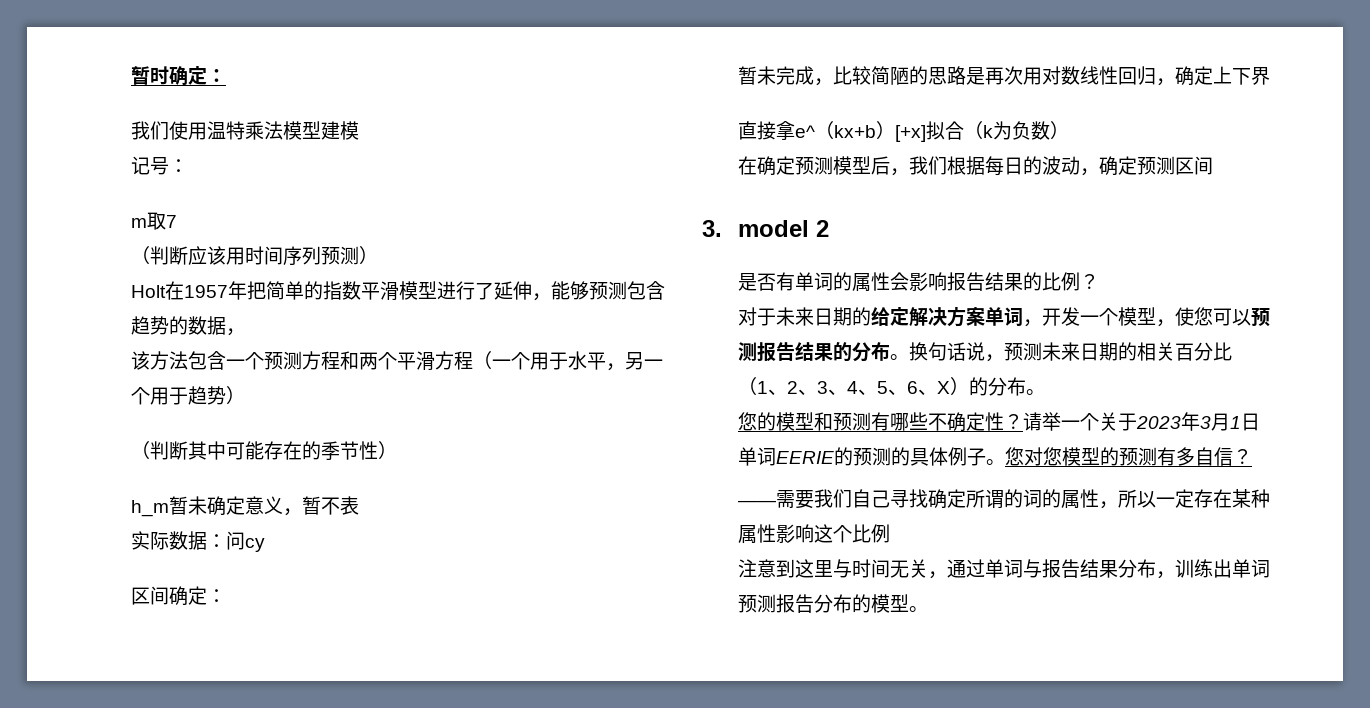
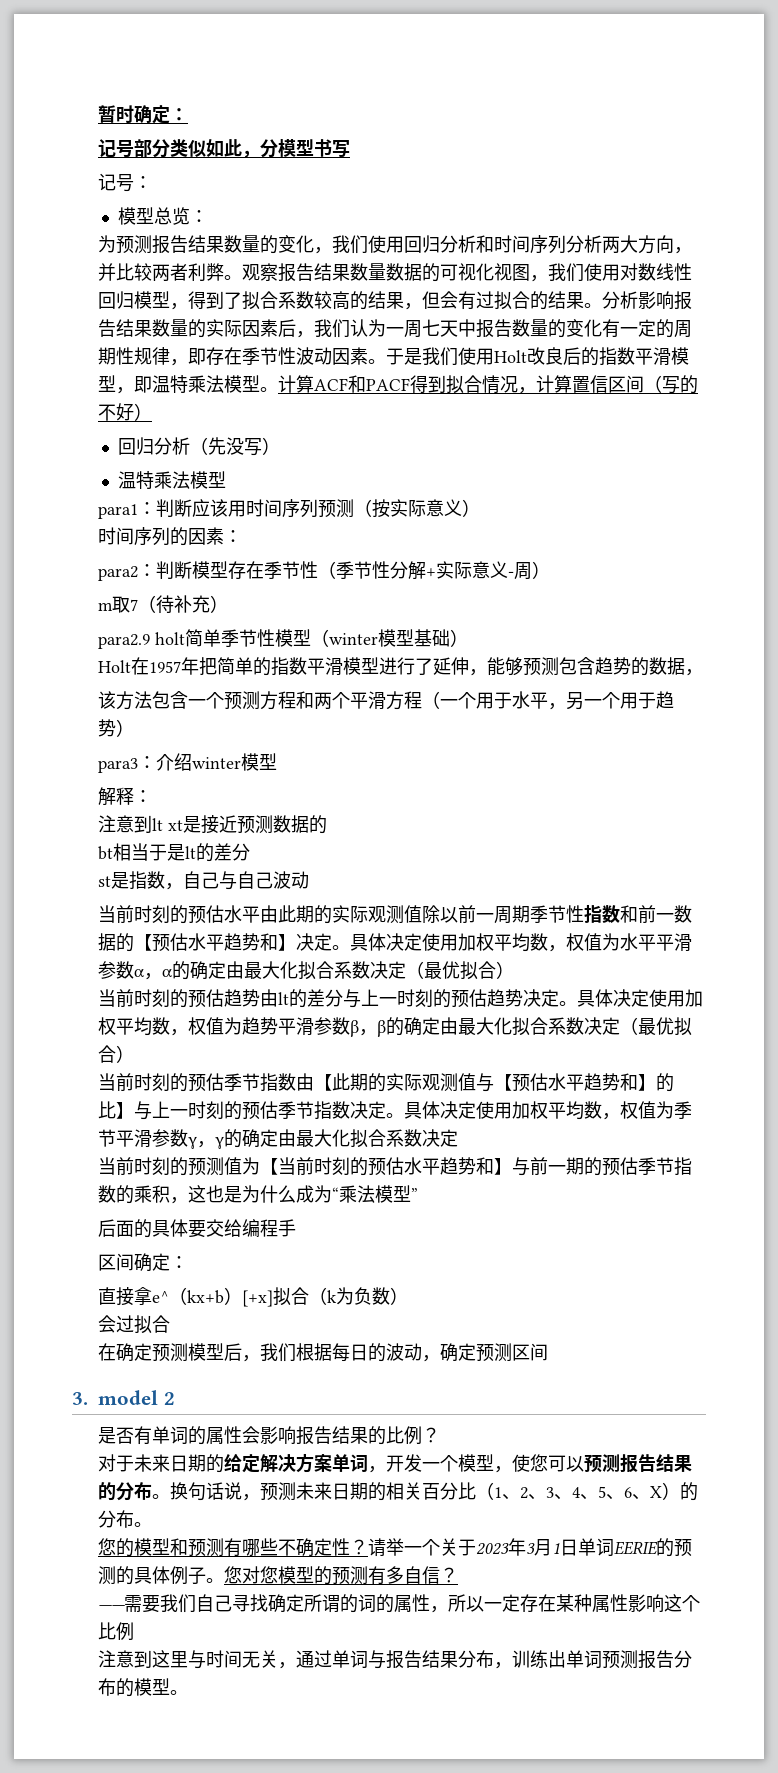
[131,121,360,140] [131,156,189,175] [131,212,178,230] [131,246,151,265] 我们使用温特乘法模型建模 // 记号： // m取7 // （ -> [98,139,351,158] [98,173,153,192] [118,207,209,225] [98,235,693,254] [98,263,693,282] [98,291,693,310] [98,319,693,338] [98,347,690,366] [98,375,699,394] [98,403,153,421] [118,437,281,456] [118,471,227,489] [98,502,157,519] 记号部分类似如此，分模型书写 // 记号： // 模型总览： // 为预测报告结果数量的变化，我们使用回归分析和时间序列分析两大方向，并比较两者利弊。观察报告结果数量数据的可视化视图，我们使用对数线性回归模型，得到了拟合系数较高的结果，但会有过拟合的结果。分析影响报告结果数量的实际因素后，我们认为一周七天中报告数量的变化有一定的周期性规律，即存在季节性波动因素。于是我们使用Holt改良后的指数平滑模型，即温特乘法模型。计算ACF和PACF得到拟合情况，计算置信区间（写的不好） // 回归分析（先没写） // 温特乘法模型 // para1：
(360, 255) none -> [354,499,481,518] [98,527,243,546] [98,561,551,581] [98,595,229,614] [98,629,451,649] （按实际意义） // 时间序列的因素： // para2：判断模型存在季节性（季节性分解+实际意义-周） // m取7（待补充） // para2.9 holt简单季节性模型（winter模型基础
[131,441,398,460] [131,496,360,517] [131,531,266,552] [131,586,227,606] [738,66,1271,86] （判断其中可能存在的季节性） // h_m暂未确定意义，暂不表 // 实际数据：问cy // 区间确定： // 暂未完成，比较简陋的思路是再次用对数线性回归，确定上下界 -> [98,753,278,773] [98,787,153,806] [98,815,328,834] [98,843,251,862] [98,871,310,890] [98,904,693,924] [98,933,693,952] [98,961,515,980] [98,989,704,1008] [98,1017,693,1037] [98,1045,135,1063] [98,1073,675,1092] [98,1101,693,1120] [98,1129,459,1149] [98,1157,693,1176] [98,1185,419,1204] [98,1219,297,1238] [98,1253,189,1272] para3：介绍winter模型 // 解释： // 注意到lt xt是接近预测数据的 // bt相当于是lt的差分 // st是指数，自己与自己波动 // 当前时刻的预估水平由此期的实际观测值除以前一周期季节性指数和前一数据的【预估水平趋势和】决定。具体决定使用加权平均数，权值为水平平滑参数α，α的确定由最大化拟合系数决定（最优拟合） // 当前时刻的预估趋势由lt的差分与上一时刻的预估趋势决定。具体决定使用加权平均数，权值为趋势平滑参数β，β的确定由最大化拟合系数决定（最优拟合） // 当前时刻的预估季节指数由【此期的实际观测值与【预估水平趋势和】的比】与上一时刻的预估季节指数决定。具体决定使用加权平均数，权值为季节平滑参数γ，γ的确定由最大化拟合系数决定 // 当前时刻的预测值为【当前时刻的预估水平趋势和】与前一期的预估季节指数的乘积，这也是为什么成为“乘法模型” // 后面的具体要交给编程手 // 区间确定：
(1070, 130) none -> [98,1315,171,1334] // 会过拟合

